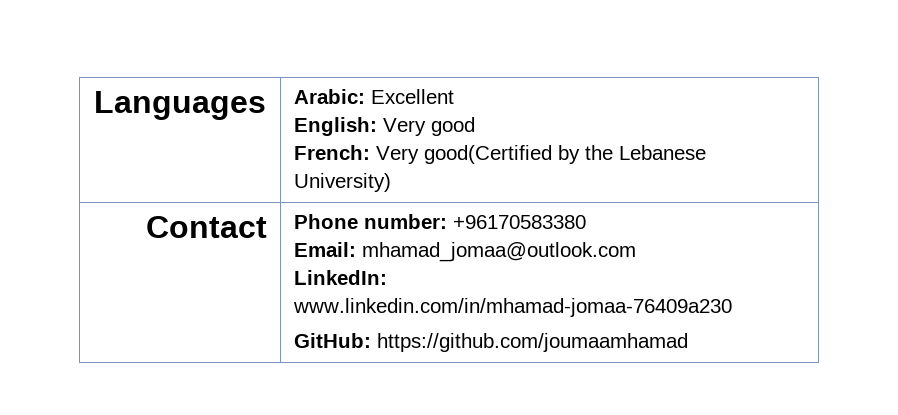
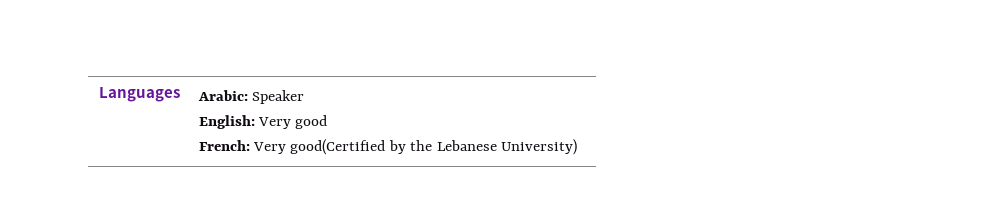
[371,89,455,104] Excellent -> [252,90,305,104] Speaker
[145,216,267,238] [294,214,587,229] [294,242,637,262] [294,270,388,285] [293,298,733,317] [294,333,689,352] // Contact | Phone number: +96170583380 // Email: mhamad_jomaa@outlook.com // LinkedIn: www.linkedin.com/in/mhamad-jomaa-76409a230 // GitHub: https://github.com/joumaamhamad -> (578, 147) none

